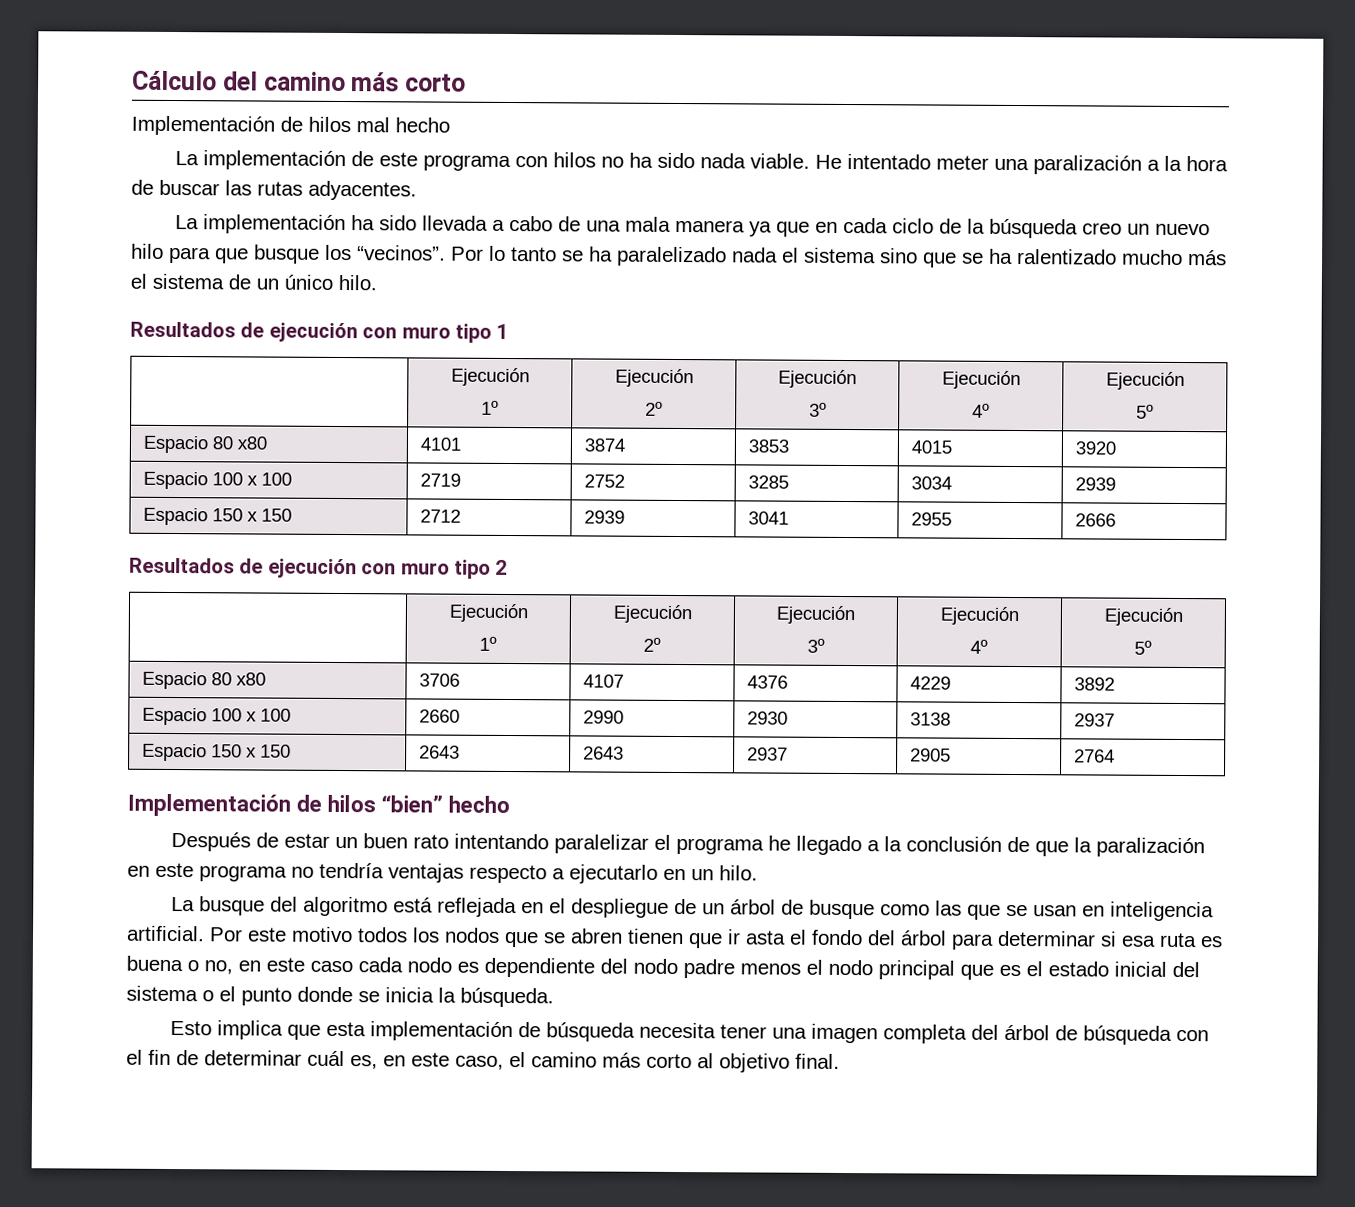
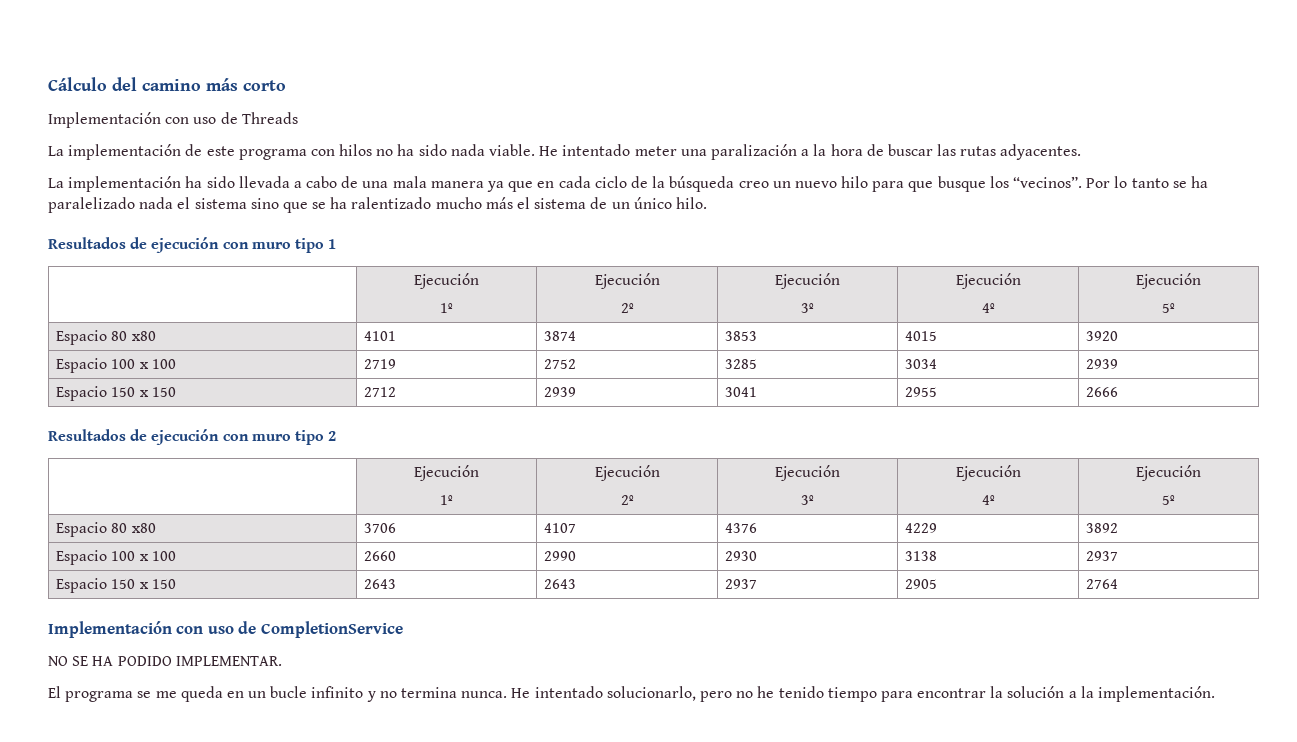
[280,116,450,133] de hilos mal hecho -> [165,112,298,124] con uso de Threads
[296,794,511,814] [170,831,1205,858] [127,862,758,884] [170,896,1214,922] [126,925,1223,950] [126,955,1200,980] [126,985,554,1008] [169,1020,1209,1045] [126,1049,840,1073] de hilos “bien” hecho // Después de estar un buen rato intentando paralelizar el programa he llegado a la conclusión de que la paralización en este programa no tendría ventajas respecto a ejecutarlo en un hilo. // La busque del algoritmo está reflejada en el despliegue de un árbol de busque como las que se usan en inteligencia artificial. Por este motivo todos los nodos que se abren tienen que ir asta el fondo del árbol para determinar si esa ruta es buena o no, en este caso cada nodo es dependiente del nodo padre menos el nodo principal que es el estado inicial del sistema o el punto donde se inicia la búsqueda. // Esto implica que esta implementación de búsqueda necesita tener una imagen completa del árbol de búsqueda con el fin de determinar cuál es, en este caso, el camino más corto al objetivo final. -> [176,621,403,638] [48,656,282,666] [48,686,1215,702] con uso de CompletionService // NO SE HA PODIDO IMPLEMENTAR. // El programa se me queda en un bucle infinito y no termina nunca. He intentado solucionarlo, pero no he tenido tiempo para encontrar la solución a la implementación.

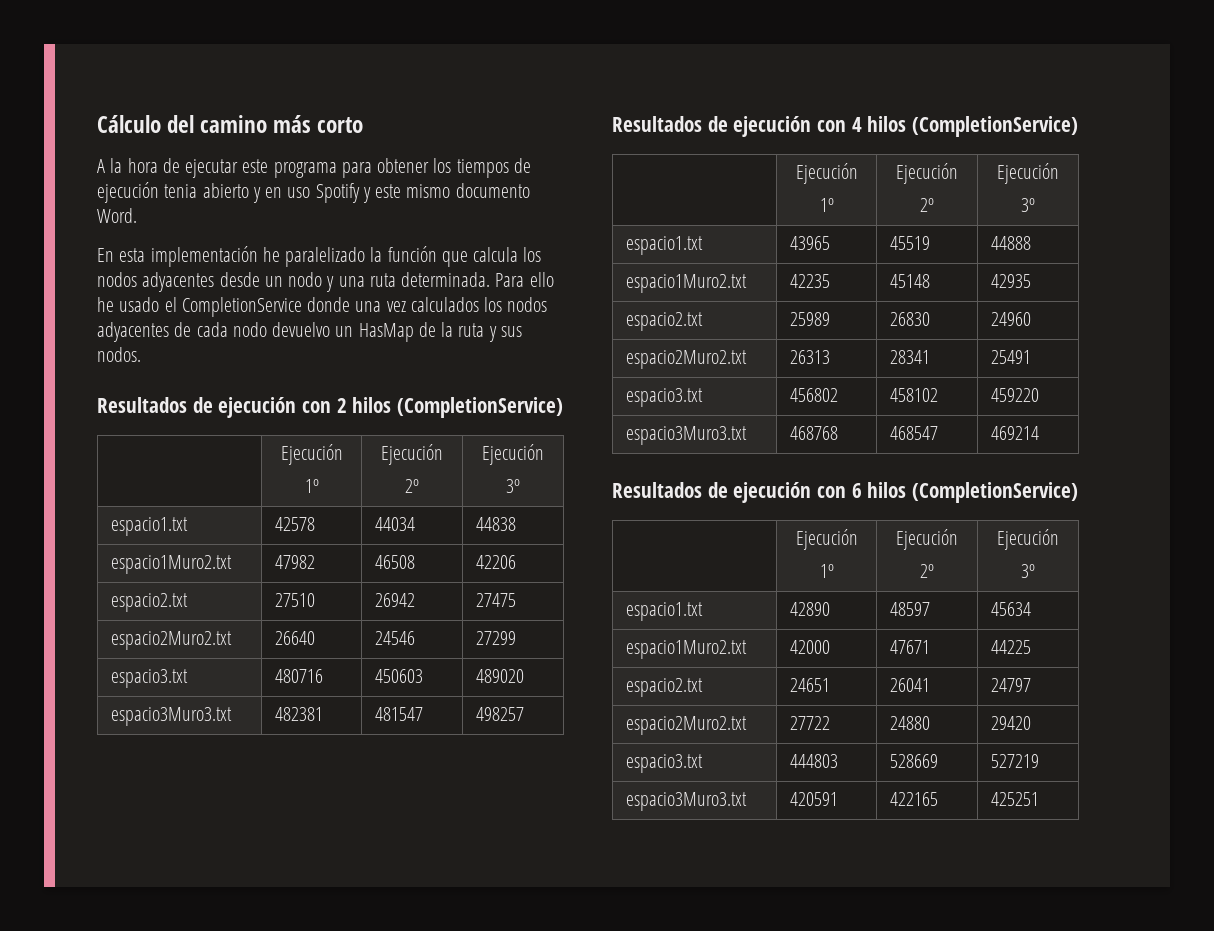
[48,112,298,128] [48,144,1082,160] [48,176,1208,192] [48,197,707,213] [48,237,337,253] [414,273,479,289] [440,303,453,313] [594,273,660,289] [620,303,634,313] [775,273,840,289] [801,303,814,313] [955,273,1021,289] [981,303,995,313] [1136,273,1201,289] [1162,303,1175,313] [56,330,156,345] [364,331,397,341] [544,331,577,341] [725,331,758,341] [905,331,938,341] [1086,331,1119,341] [56,358,176,373] [364,359,397,369] [544,359,577,369] [725,359,758,369] [905,359,938,369] [1086,359,1119,369] [56,386,176,401] [364,387,397,397] [544,387,577,397] [725,387,758,397] [905,387,938,397] [1086,387,1119,397] [48,429,337,445] [414,465,479,481] [440,495,453,505] [594,465,660,481] [620,495,634,505] [775,465,840,481] [801,495,814,505] [955,465,1021,481] [981,495,995,505] [1136,465,1201,481] [1162,495,1175,505] [56,522,156,537] [364,523,397,533] [544,523,577,533] [725,523,758,533] [905,523,938,533] [1086,523,1119,533] [56,550,176,565] [364,551,397,561] [544,551,577,561] [725,551,758,561] [905,551,938,561] [1086,551,1119,561] [56,578,176,593] [364,579,397,589] [544,579,577,589] [725,579,758,589] [905,579,938,589] [1086,579,1119,589] [48,621,403,638] [48,656,282,666] [48,686,1215,702] Implementación con uso de Threads // La implementación de este programa con hilos no ha sido nada viable. He intentado meter una paralización a la hora de buscar las rutas adyacentes. // La implementación ha sido llevada a cabo de una mala manera ya que en cada ciclo de la búsqueda creo un nuevo hilo para que busque los “vecinos”. Por lo tanto se ha paralelizado nada el sistema sino que se ha ralentizado mucho más el sistema de un único hilo. // Resultados de ejecución con muro tipo 1 // | Ejecución // 1º | Ejecución // 2º | Ejecución // 3º | Ejecución // 4º | Ejecución // 5º // Espacio 80 x80 | 4101 | 3874 | 3853 | 4015 | 3920 // Espacio 100 x 100 | 2719 | 2752 | 3285 | 3034 | 2939 // Espacio 150 x 150 | 2712 | 2939 | 3041 | 2955 | 2666 // Resultados de ejecución con muro tipo 2 // | Ejecución // 1º | Ejecución // 2º | Ejecución // 3º | Ejecución // 4º | Ejecución // 5º // Espacio 80 x80 | 3706 | 4107 | 4376 | 4229 | 3892 // Espacio 100 x 100 | 2660 | 2990 | 2930 | 3138 | 2937 // Espacio 150 x 150 | 2643 | 2643 | 2937 | 2905 | 2764 // Implementación con uso de CompletionService // NO SE HA PODIDO IMPLEMENTAR. // El programa se me queda en un bucle infinito y no termina nunca. He intentado solucionarlo, pero no he tenido tiempo para encontrar la solución a la implementación. -> [97,158,531,178] [97,182,530,203] [97,208,137,223] [97,246,542,267] [97,272,554,292] [97,297,548,317] [97,322,522,342] [97,347,141,362] [97,397,564,418] [280,444,343,465] [304,479,319,493] [381,444,443,465] [405,479,419,493] [482,444,544,465] [506,479,520,493] [111,517,189,536] [275,517,316,531] [375,517,416,531] [476,517,517,531] [111,555,233,574] [275,555,316,569] [375,555,416,569] [476,555,517,569] [111,593,189,612] [275,593,316,607] [375,593,416,607] [476,593,517,607] [111,631,233,650] [275,631,316,645] [375,631,416,645] [476,631,517,645] [111,669,189,688] [275,669,324,683] [375,669,424,683] [476,669,525,683] [111,707,233,726] [275,707,324,721] [375,707,424,721] [476,707,525,721] [612,116,1079,137] [795,163,858,184] [819,198,834,212] [896,163,958,184] [920,198,934,212] [997,163,1059,184] [1021,198,1035,212] [626,236,704,255] [790,236,831,250] [890,236,931,250] [991,236,1032,250] [626,274,748,293] [790,274,831,288] [890,274,931,288] [991,274,1032,288] [626,312,704,331] [790,312,831,326] [890,312,931,326] [991,312,1032,326] [626,350,748,369] [790,350,831,364] [890,350,931,364] [991,350,1032,364] [626,388,704,407] [790,388,839,402] [890,388,939,402] [991,388,1040,402] [626,426,748,445] [790,426,839,440] [890,426,939,440] [991,426,1040,440] [612,482,1079,503] [795,529,858,550] [819,564,834,578] [896,529,958,550] [920,564,934,578] [997,529,1059,550] [1021,564,1035,578] [626,602,704,621] [790,602,831,616] [890,602,931,616] [991,602,1032,616] [626,640,748,659] [790,640,831,654] [890,640,931,654] [991,640,1032,654] [626,678,704,697] [790,678,831,692] [890,678,931,692] [991,678,1032,692] [626,716,748,735] [790,716,831,730] [890,716,931,730] [991,716,1032,730] [626,754,704,773] [790,754,839,768] [890,754,939,768] [991,754,1040,768] [626,792,748,811] [790,792,839,806] [890,792,939,806] [991,792,1040,806] A la hora de ejecutar este programa para obtener los tiempos de ejecución tenia abierto y en uso Spotify y este mismo documento Word. // En esta implementación he paralelizado la función que calcula los nodos adyacentes desde un nodo y una ruta determinada. Para ello he usado el CompletionService donde una vez calculados los nodos adyacentes de cada nodo devuelvo un HasMap de la ruta y sus nodos. // Resultados de ejecución con 2 hilos (CompletionService) // | Ejecución // 1º | Ejecución // 2º | Ejecución // 3º // espacio1.txt | 42578 | 44034 | 44838 // espacio1Muro2.txt | 47982 | 46508 | 42206 // espacio2.txt | 27510 | 26942 | 27475 // espacio2Muro2.txt | 26640 | 24546 | 27299 // espacio3.txt | 480716 | 450603 | 489020 // espacio3Muro3.txt | 482381 | 481547 | 498257 // Resultados de ejecución con 4 hilos (CompletionService) // | Ejecución // 1º | Ejecución // 2º | Ejecución // 3º // espacio1.txt | 43965 | 45519 | 44888 // espacio1Muro2.txt | 42235 | 45148 | 42935 // espacio2.txt | 25989 | 26830 | 24960 // espacio2Muro2.txt | 26313 | 28341 | 25491 // espacio3.txt | 456802 | 458102 | 459220 // espacio3Muro3.txt | 468768 | 468547 | 469214 // Resultados de ejecución con 6 hilos (CompletionService) // | Ejecución // 1º | Ejecución // 2º | Ejecución // 3º // espacio1.txt | 42890 | 48597 | 45634 // espacio1Muro2.txt | 42000 | 47671 | 44225 // espacio2.txt | 24651 | 26041 | 24797 // espacio2Muro2.txt | 27722 | 24880 | 29420 // espacio3.txt | 444803 | 528669 | 527219 // espacio3Muro3.txt | 420591 | 422165 | 425251

